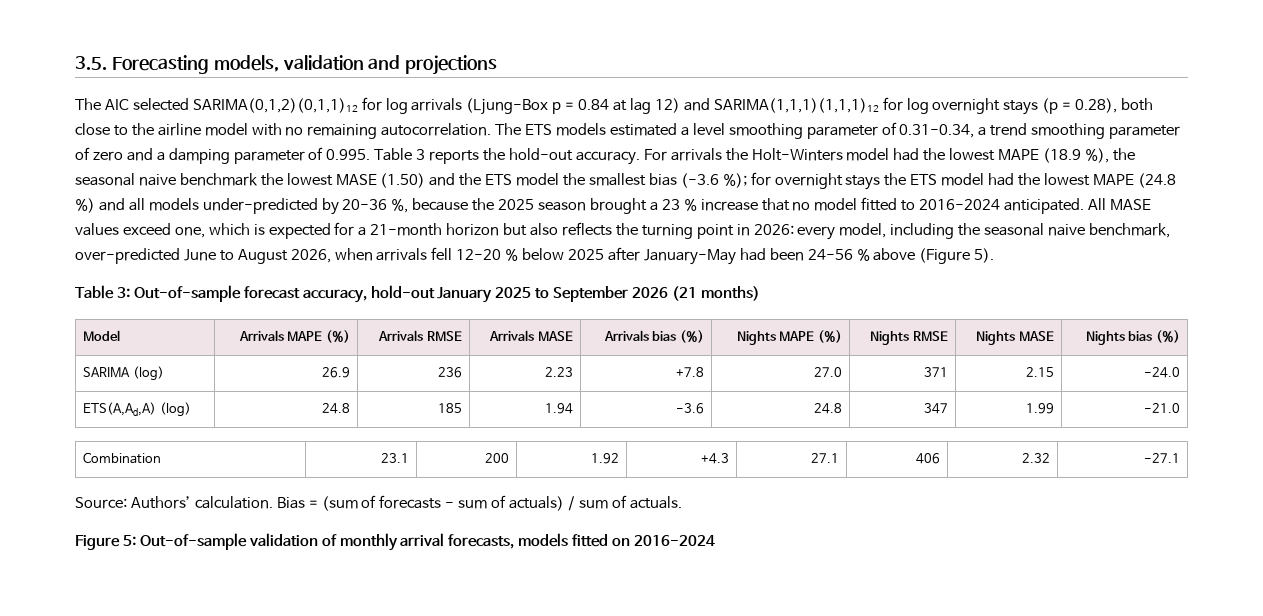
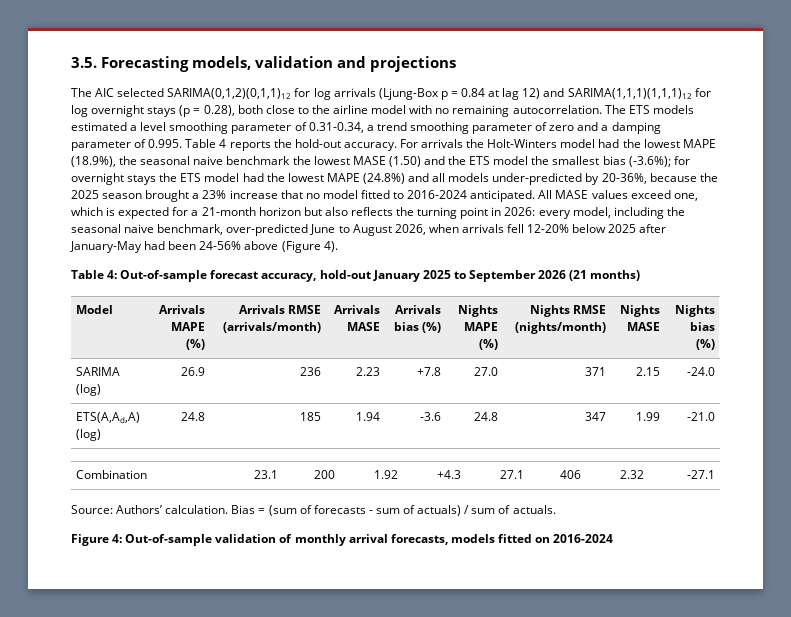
[416,149,426,160] 3 -> [219,139,227,148] 4
[1043,148,1109,163] (18.9 %), -> [71,156,116,167] (18.9%),
[680,173,747,188] (-3.6 %); -> [628,156,671,167] (-3.6%);
[1137,173,1176,188] [75,198,95,213] (24.8 %) -> [362,173,405,184] (24.8%)
[342,198,409,213] 20-36 %, -> [601,173,647,184] 20-36%,
[661,198,697,211] 23 % -> [202,190,227,199] 23%
[456,248,519,261] 12-20 % -> [527,224,570,233] 12-20%
[807,248,870,261] 24-56 % -> [199,241,242,250] 24-56%
[974,248,995,263] [75,285,130,299] 5). // Table 3: -> [323,241,338,252] [71,270,118,279] 4). // Table 4:
(462, 336) none -> [223,322,322,333] (arrivals/month)
(948, 336) none -> [515,322,607,334] (nights/month)
[122,535,136,546] 5: -> [112,534,123,543] 4:

